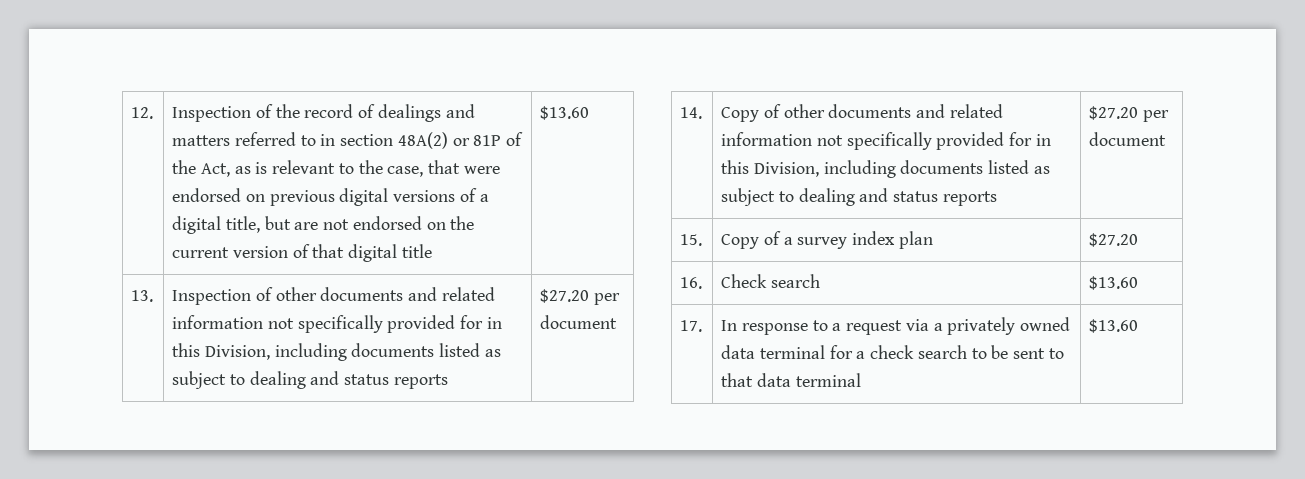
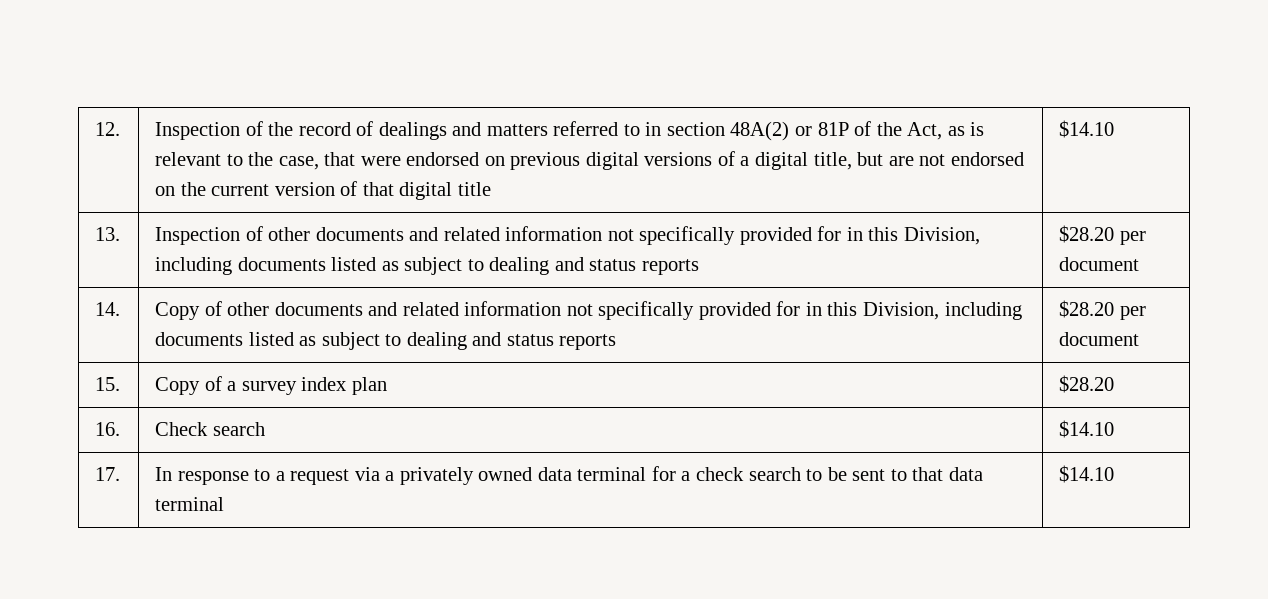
[540,106,590,120] $13.60 -> [1059,120,1115,138] $14.10
[540,289,590,303] $27.20 -> [1059,225,1115,243] $28.20
[1089,106,1139,120] $27.20 -> [1059,300,1115,318] $28.20
[1089,233,1139,247] $27.20 -> [1059,375,1115,393] $28.20
[1089,276,1139,290] $13.60 -> [1059,420,1115,438] $14.10
[1089,319,1139,333] $13.60 -> [1059,465,1115,483] $14.10

